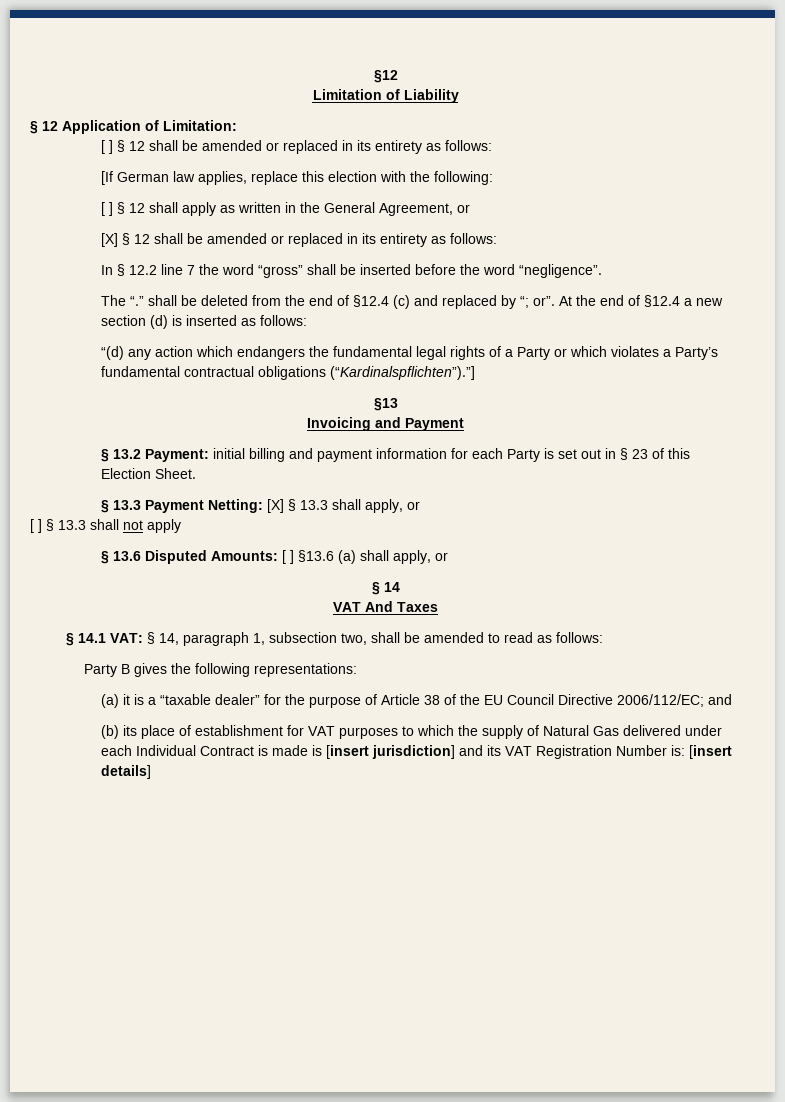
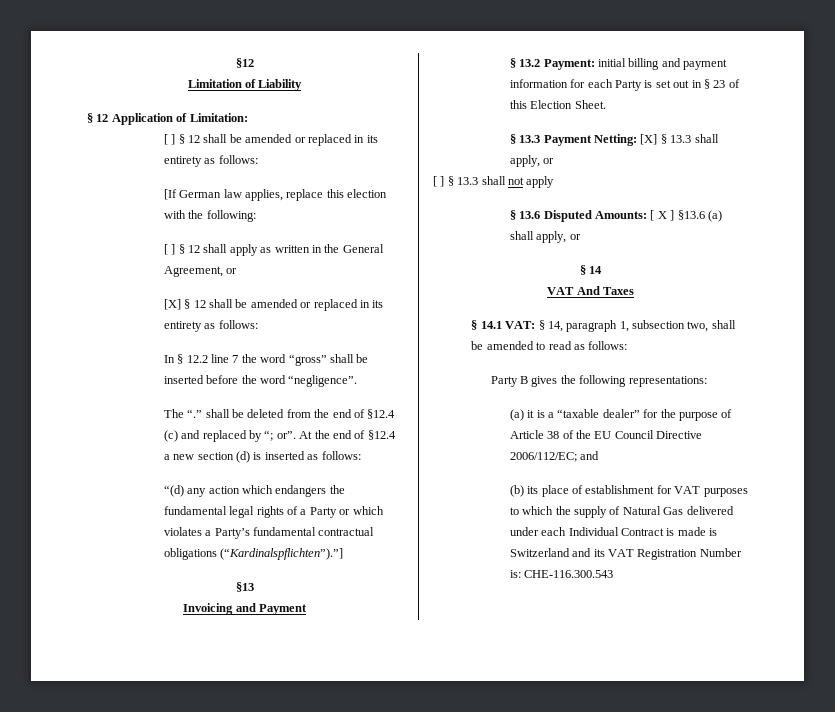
(287, 557) none -> [657,211,667,219] X
[326,745,456,759] [insert jurisdiction] -> [509,548,570,557] Switzerland
[689,745,733,759] [101,765,152,779] [insert details] -> [524,570,614,578] CHE-116.300.543

